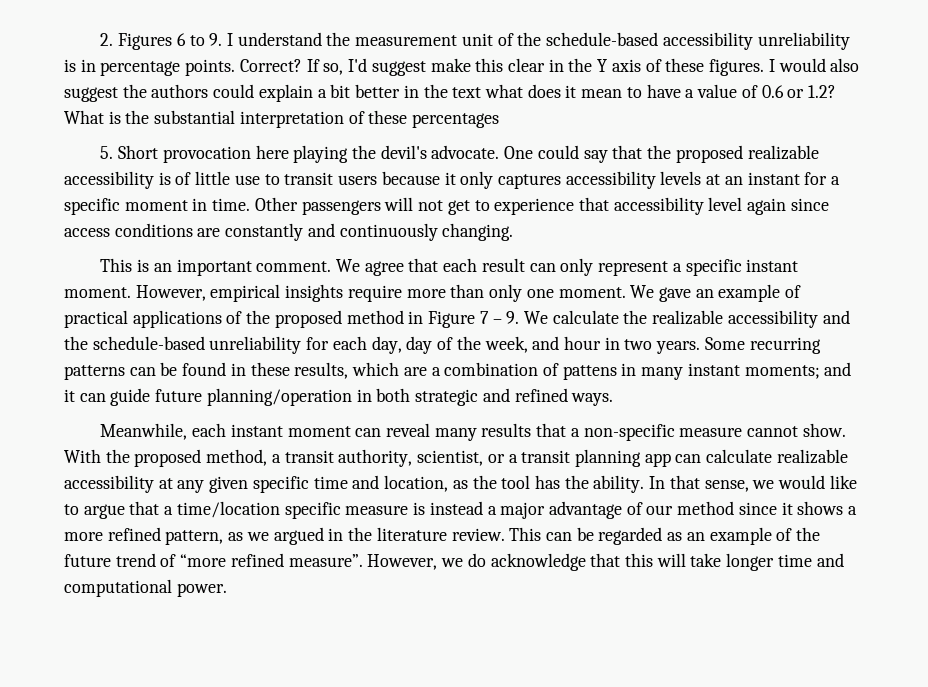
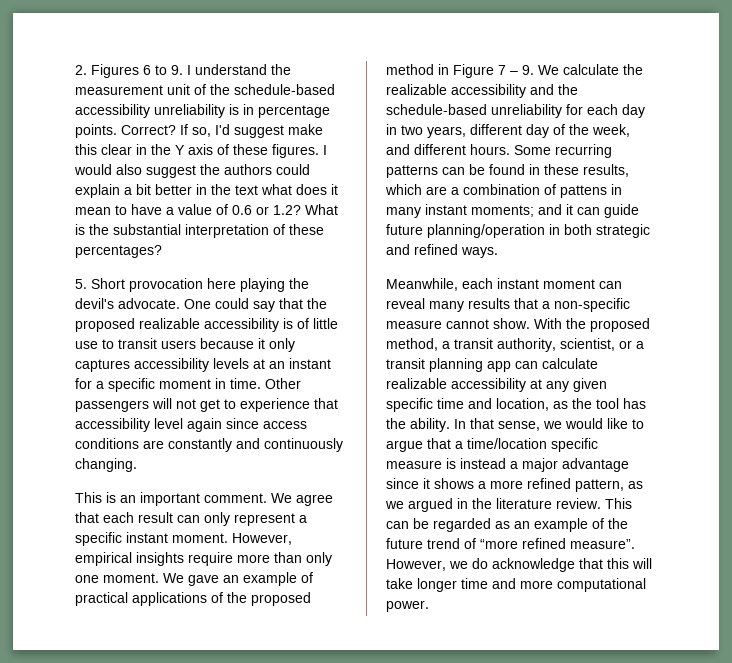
[412,113,500,128] percentages -> [75,245,162,258] percentages?
[371,336,402,354] day, -> [622,104,645,118] [386,124,522,138] day in two years, different
[563,336,701,354] hour in two years. -> [414,144,510,155] different hours.
[626,501,735,515] of our method -> (629, 465) none
(844, 560) none -> [520,580,553,589] more

